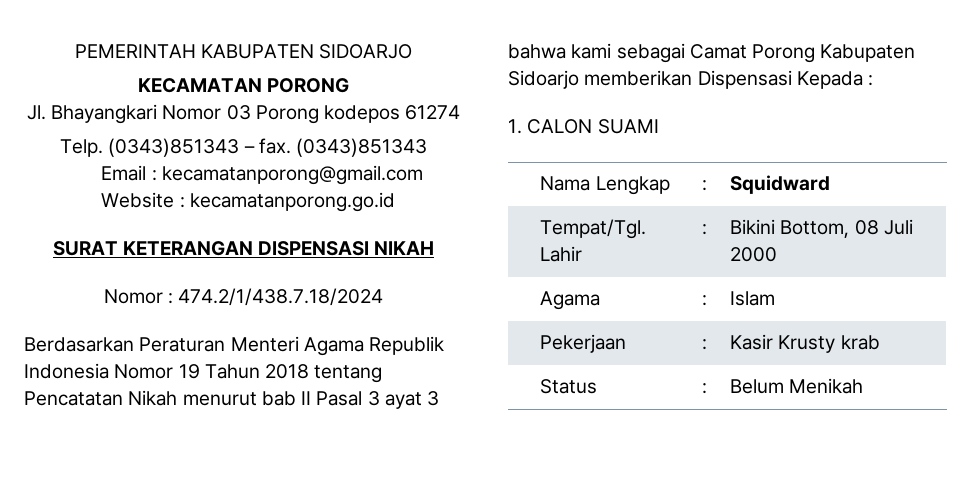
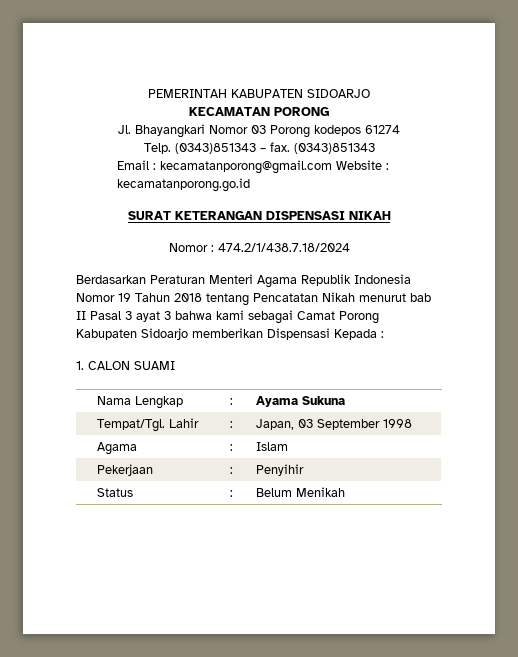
[730,175,831,194] Squidward -> [255,396,345,407] Ayama Sukuna
[730,219,913,238] [730,247,778,262] Bikini Bottom, 08 Juli 2000 -> [255,419,412,430] Japan, 03 September 1998
[730,334,880,353] Kasir Krusty krab -> [255,464,304,476] Penyihir

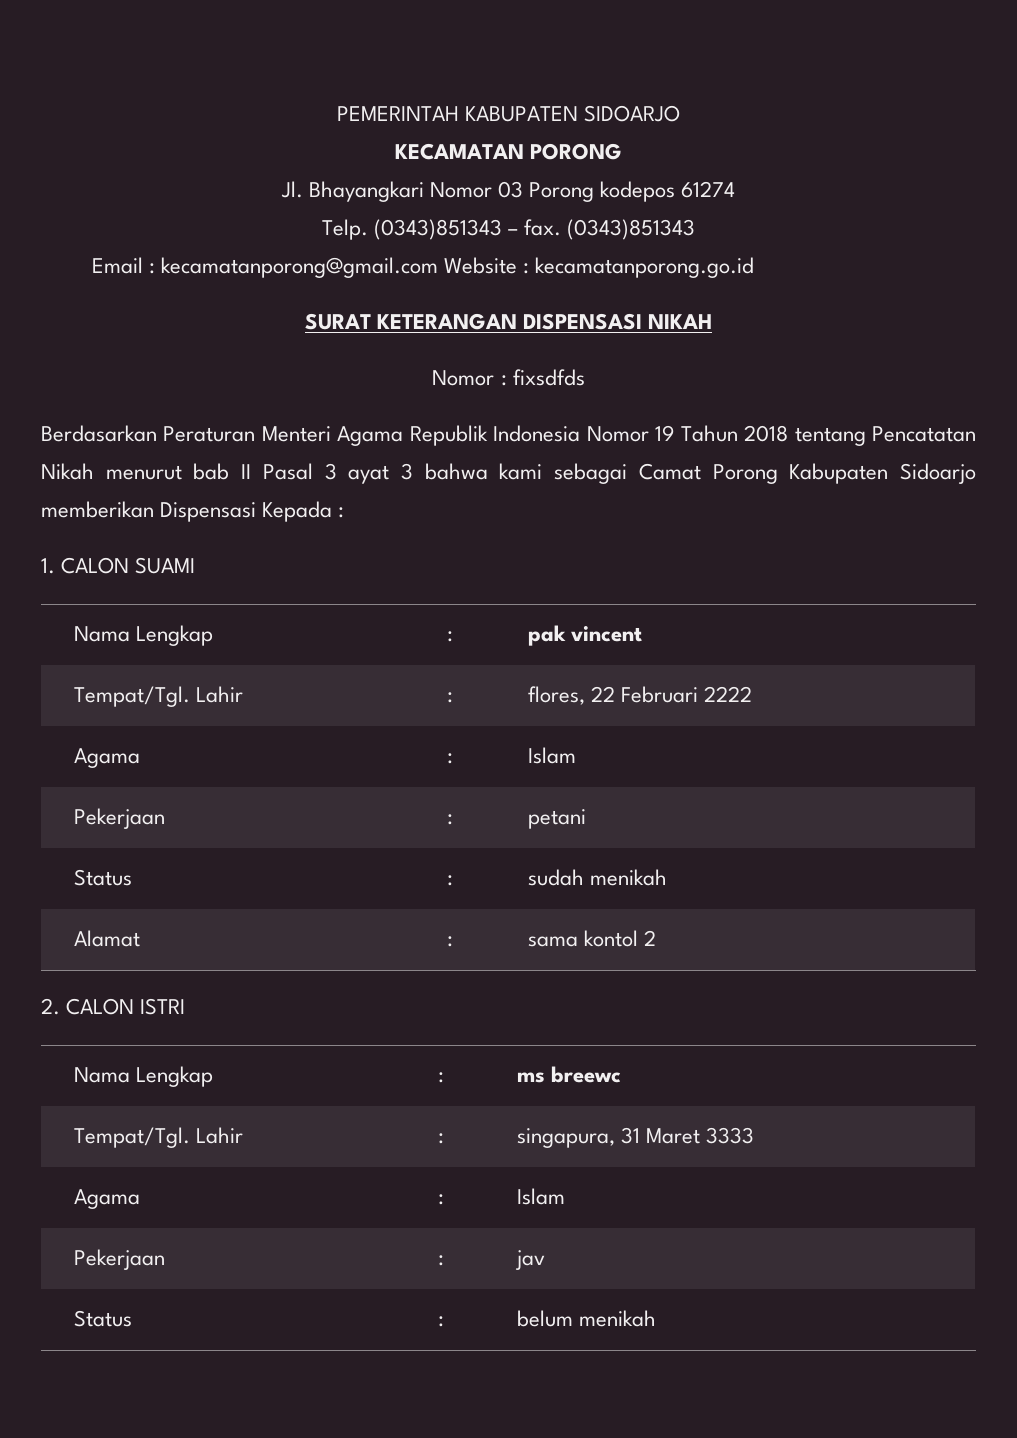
[217,243,350,252] 474.2/1/438.7.18/2024 -> [512,369,585,386] fixsdfds
[255,396,345,407] [97,418,200,432] [229,421,233,428] [255,419,412,430] [97,442,138,455] [229,444,233,451] [255,442,288,451] [97,464,154,476] [229,467,233,474] [255,464,304,476] [97,488,134,497] [229,490,233,497] [255,487,345,497] Ayama Sukuna // Tempat/Tgl. Lahir | : | Japan, 03 September 1998 // Agama | : | Islam // Pekerjaan | : | Penyihir // Status | : | Belum Menikah -> [527,625,642,646] [73,686,244,707] [446,692,453,703] [527,686,752,705] [73,748,140,768] [446,753,453,764] [527,747,576,764] [73,808,165,829] [446,814,453,825] [527,809,586,829] [73,869,132,886] [446,875,453,886] [527,869,667,886] [73,930,140,947] [446,936,453,947] [527,930,656,947] [41,998,186,1015] [73,1066,214,1087] [437,1072,444,1083] [516,1066,621,1083] [73,1127,244,1148] [437,1133,444,1144] [516,1127,754,1148] [73,1189,140,1209] [437,1194,444,1205] [516,1188,565,1205] [73,1249,165,1270] [437,1255,444,1266] [514,1250,545,1270] [73,1310,132,1327] [437,1316,444,1327] [516,1310,656,1327] pak vincent // Tempat/Tgl. Lahir | : | flores, 22 Februari 2222 // Agama | : | Islam // Pekerjaan | : | petani // Status | : | sudah menikah // Alamat | : | sama kontol 2 // 2. CALON ISTRI // Nama Lengkap | : | ms breewc // Tempat/Tgl. Lahir | : | singapura, 31 Maret 3333 // Agama | : | Islam // Pekerjaan | : | jav // Status | : | belum menikah

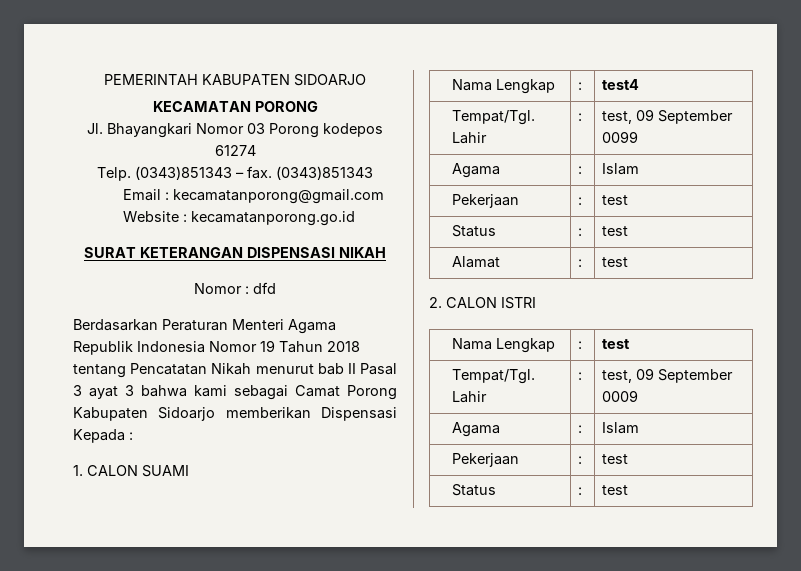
[512,369,585,386] fixsdfds -> [253,282,276,294] dfd
[527,625,642,646] [73,686,244,707] [446,692,453,703] [527,686,752,705] [73,748,140,768] [446,753,453,764] [527,747,576,764] [73,808,165,829] [446,814,453,825] [527,809,586,829] [73,869,132,886] [446,875,453,886] [527,869,667,886] pak vincent // Tempat/Tgl. Lahir | : | flores, 22 Februari 2222 // Agama | : | Islam // Pekerjaan | : | petani // Status | : | sudah menikah -> [602,79,640,90] [452,110,536,125] [452,132,488,144] [578,113,583,121] [602,109,734,124] [602,131,639,143] [452,163,501,178] [578,166,583,174] [602,163,640,175] [452,194,520,208] [578,197,583,205] [602,195,629,205] [452,225,497,237] [578,228,583,236] [602,226,629,236] test4 // Tempat/Tgl. Lahir | : | test, 09 September 0099 // Agama | : | Islam // Pekerjaan | : | test // Status | : | test
[527,930,656,947] sama kontol 2 -> [602,257,629,267] test
[516,1066,621,1083] [73,1127,244,1148] [437,1133,444,1144] [516,1127,754,1148] [73,1189,140,1209] [437,1194,444,1205] [516,1188,565,1205] [73,1249,165,1270] [437,1255,444,1266] [514,1250,545,1270] [73,1310,132,1327] [437,1316,444,1327] [516,1310,656,1327] ms breewc // Tempat/Tgl. Lahir | : | singapura, 31 Maret 3333 // Agama | : | Islam // Pekerjaan | : | jav // Status | : | belum menikah -> [602,339,631,349] [452,369,536,384] [452,391,488,403] [578,372,583,380] [602,368,734,383] [602,390,639,402] [452,422,501,437] [578,425,583,433] [602,422,640,434] [452,453,520,467] [578,456,583,464] [602,454,629,464] [452,484,497,496] [578,487,583,495] [602,485,629,495] test // Tempat/Tgl. Lahir | : | test, 09 September 0009 // Agama | : | Islam // Pekerjaan | : | test // Status | : | test

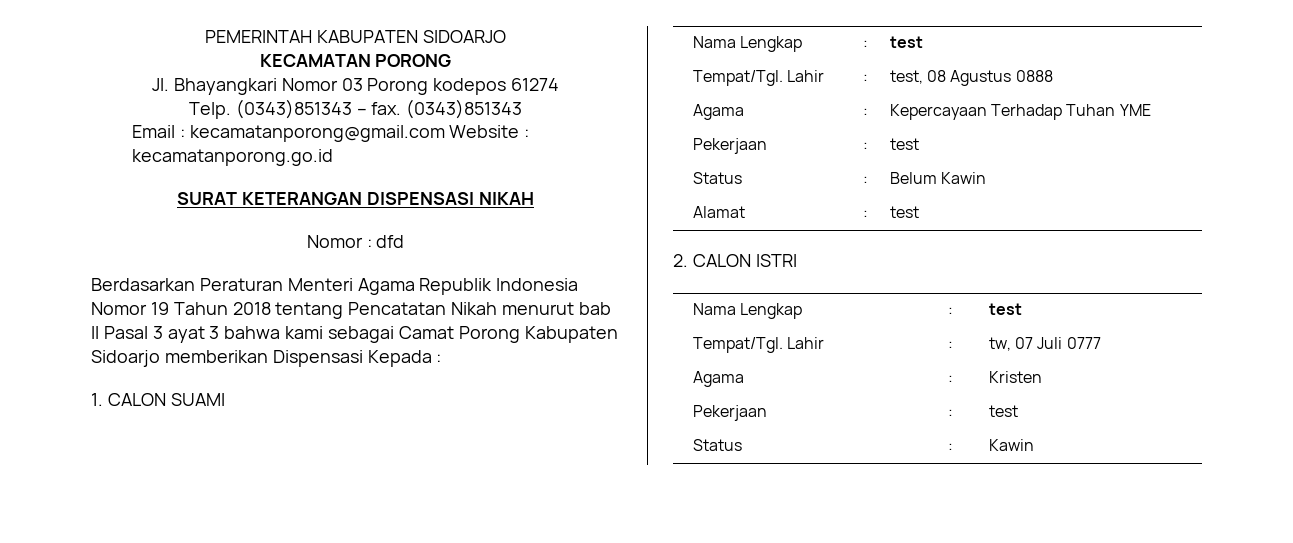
[602,79,640,90] [452,110,536,125] [452,132,488,144] [578,113,583,121] [602,109,734,124] [602,131,639,143] [452,163,501,178] [578,166,583,174] [602,163,640,175] [452,194,520,208] [578,197,583,205] [602,195,629,205] [452,225,497,237] [578,228,583,236] [602,226,629,236] test4 // Tempat/Tgl. Lahir | : | test, 09 September 0099 // Agama | : | Islam // Pekerjaan | : | test // Status | : | test -> [889,36,923,48] [692,70,825,86] [862,74,868,82] [889,70,1053,86] [692,104,744,120] [862,108,868,116] [889,104,1151,120] [692,138,767,154] [862,142,868,150] [889,138,919,150] [692,172,742,184] [862,176,868,184] [889,172,986,184] test // Tempat/Tgl. Lahir | : | test, 08 Agustus 0888 // Agama | : | Kepercayaan Terhadap Tuhan YME // Pekerjaan | : | test // Status | : | Belum Kawin
[602,368,734,383] [602,390,639,402] [452,422,501,437] [578,425,583,433] [602,422,640,434] [452,453,520,467] [578,456,583,464] [602,454,629,464] [452,484,497,496] [578,487,583,495] [602,485,629,495] test, 09 September 0009 // Agama | : | Islam // Pekerjaan | : | test // Status | : | test -> [988,337,1101,351] [692,371,744,387] [947,375,953,383] [988,371,1042,383] [692,405,767,421] [947,409,953,417] [988,405,1018,417] [692,439,742,451] [947,443,953,451] [988,439,1034,451] tw, 07 Juli 0777 // Agama | : | Kristen // Pekerjaan | : | test // Status | : | Kawin

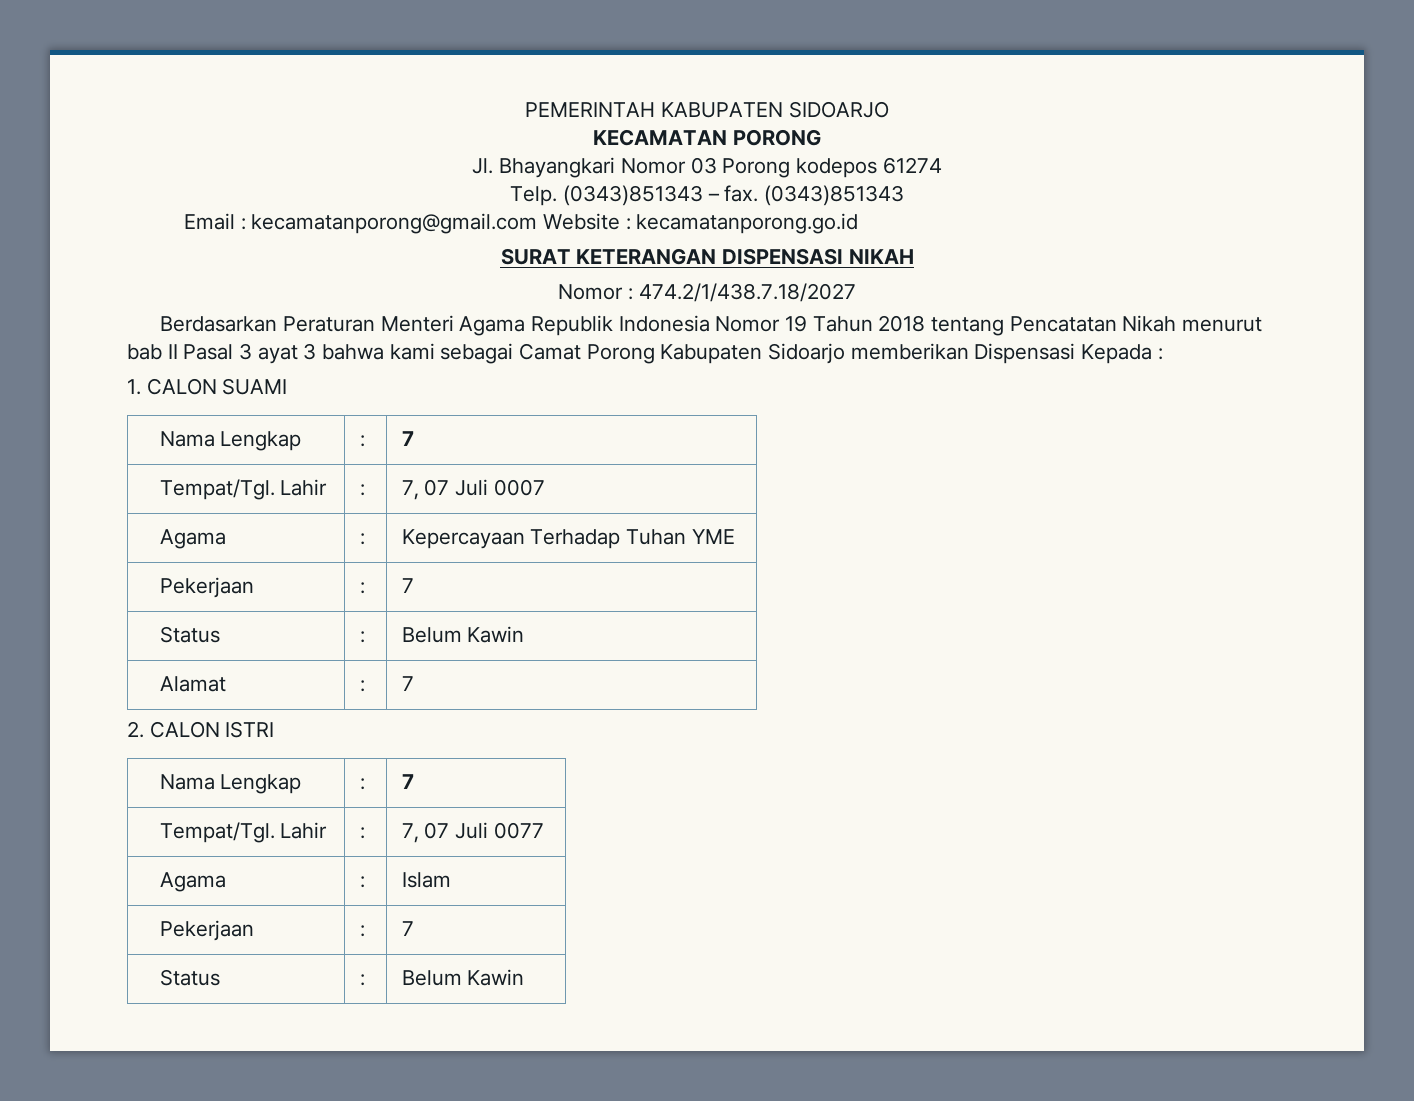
[376,235,405,248] dfd -> [638,283,856,302] 474.2/1/438.7.18/2027
[889,36,923,48] [692,70,825,86] [862,74,868,82] [889,70,1053,86] test // Tempat/Tgl. Lahir | : | test, 08 Agustus 0888 -> [401,431,414,446] [159,479,328,500] [359,484,365,496] [401,479,545,500] 7 // Tempat/Tgl. Lahir | : | 7, 07 Juli 0007
[889,138,919,150] test -> [401,578,414,593] 7
[889,206,919,218] test -> [401,676,414,691] 7
[988,303,1022,315] [692,337,825,353] [947,341,953,349] [988,337,1101,351] [692,371,744,387] [947,375,953,383] [988,371,1042,383] [692,405,767,421] [947,409,953,417] [988,405,1018,417] [692,439,742,451] [947,443,953,451] test // Tempat/Tgl. Lahir | : | tw, 07 Juli 0777 // Agama | : | Kristen // Pekerjaan | : | test // Status | : | -> [401,774,414,789] [159,822,328,843] [359,827,365,839] [401,822,544,843] [159,872,226,892] [359,876,365,888] [401,872,451,888] [159,920,254,941] [359,925,365,937] [401,921,414,936] [159,969,220,986] [359,974,365,986] [401,970,462,986] 7 // Tempat/Tgl. Lahir | : | 7, 07 Juli 0077 // Agama | : | Islam // Pekerjaan | : | 7 // Status | : | Belum

